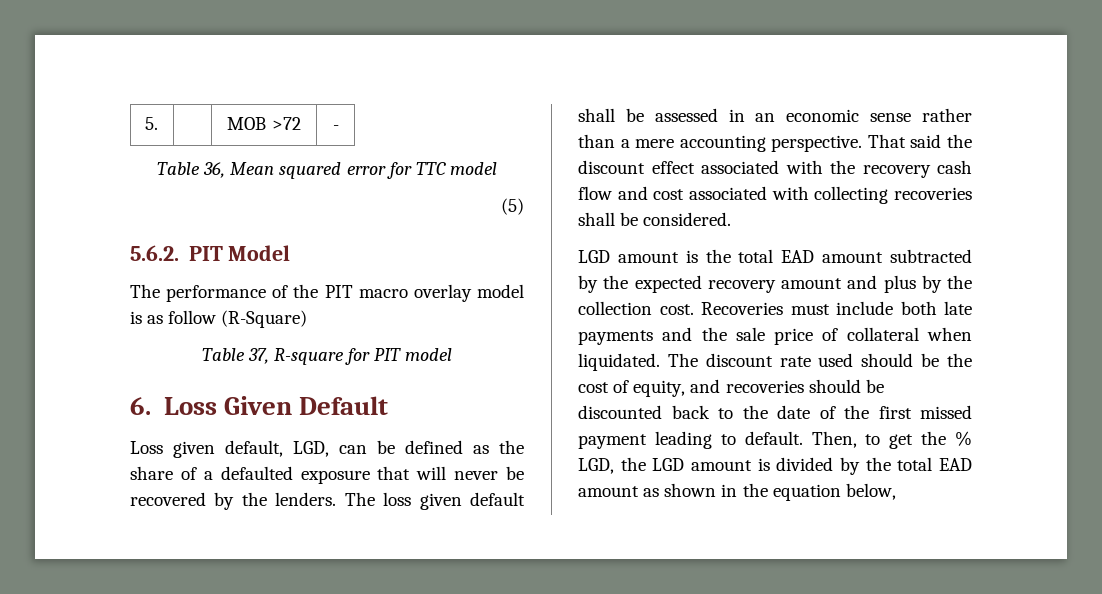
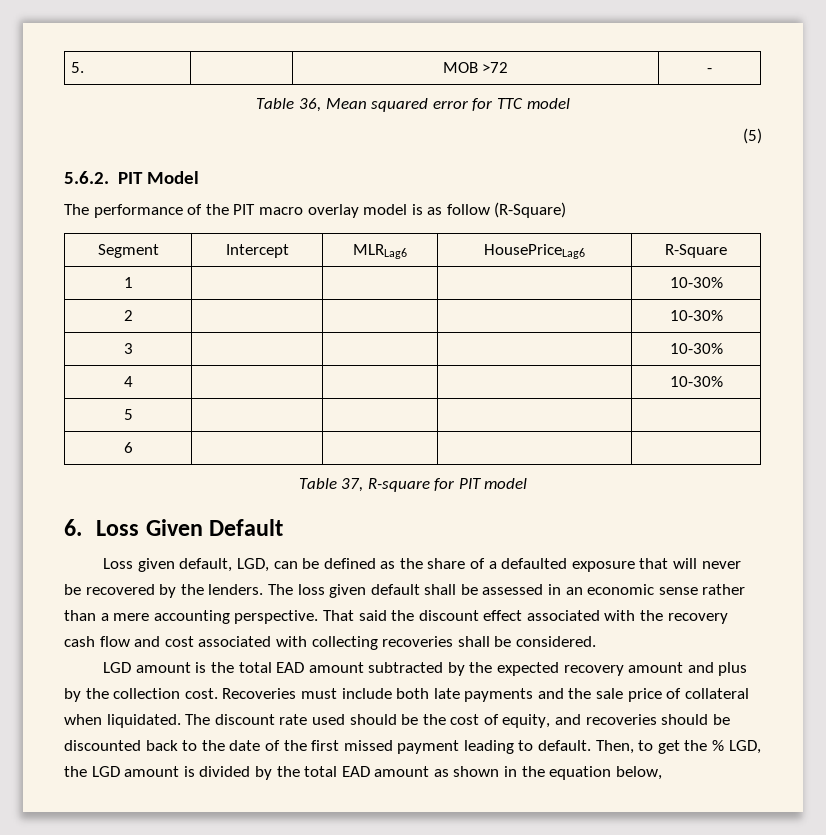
(308, 319) none -> [97,244,159,258] [225,244,289,258] [353,244,407,259] [484,244,585,259] [665,244,727,258] [123,277,133,288] [669,277,723,288] [123,310,133,321] [669,310,723,321] [123,343,133,354] [669,343,723,354] [123,376,133,387] [669,376,723,387] [123,409,133,420] [123,442,133,453] // Segment | Intercept | MLRLag6 | HousePriceLag6 | R-Square // 1 | | | | 10-30% // 2 | | | | 10-30% // 3 | | | | 10-30% // 4 | | | | 10-30% // 5 | | | | // 6 | | | |

